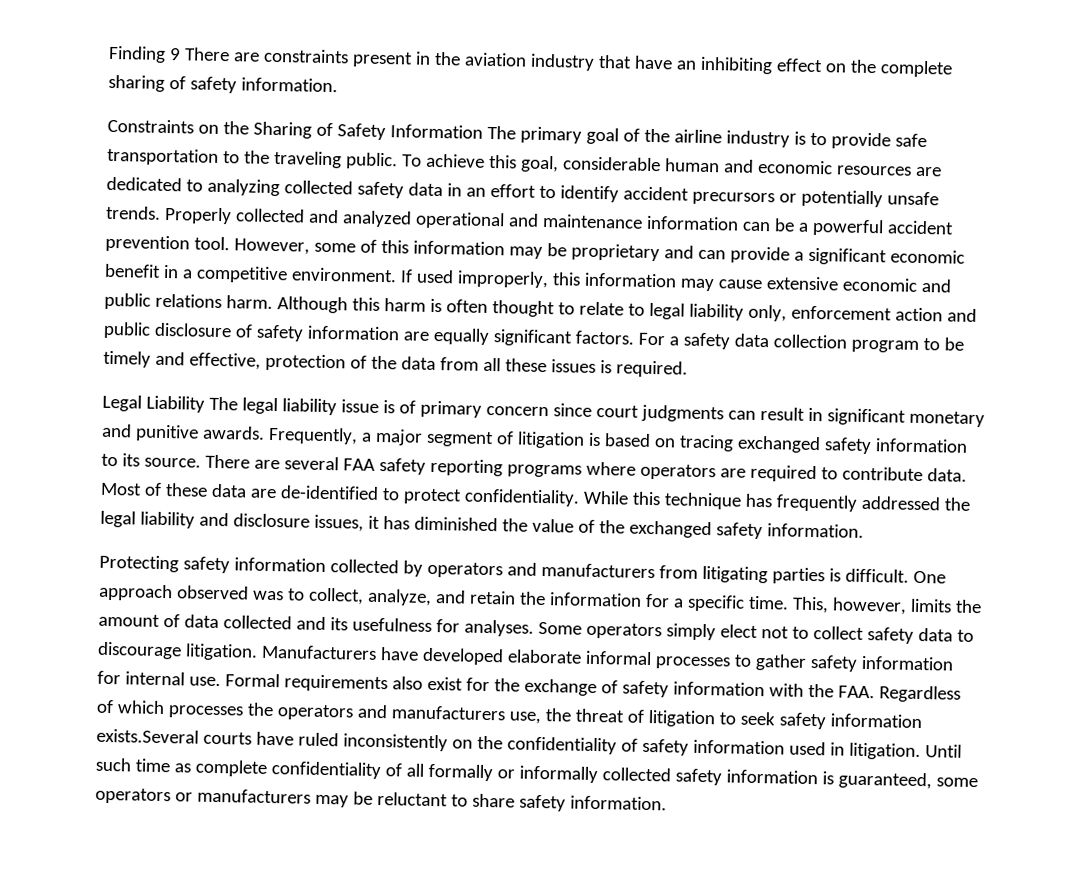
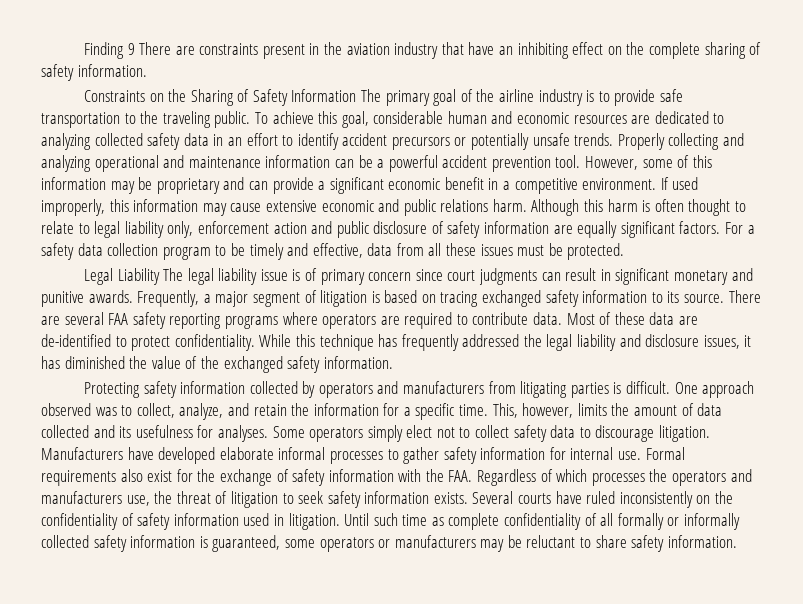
[234,208,412,228] collected and analyzed -> [668,133,745,150] [41,155,91,172] collecting and analyzing
[264,353,397,372] protection of the -> (363, 250) none
[599,360,688,378] is required. -> [517,243,625,260] must be protected.
[96,728,199,744] exists.Several -> [433,491,514,504] exists. Several

